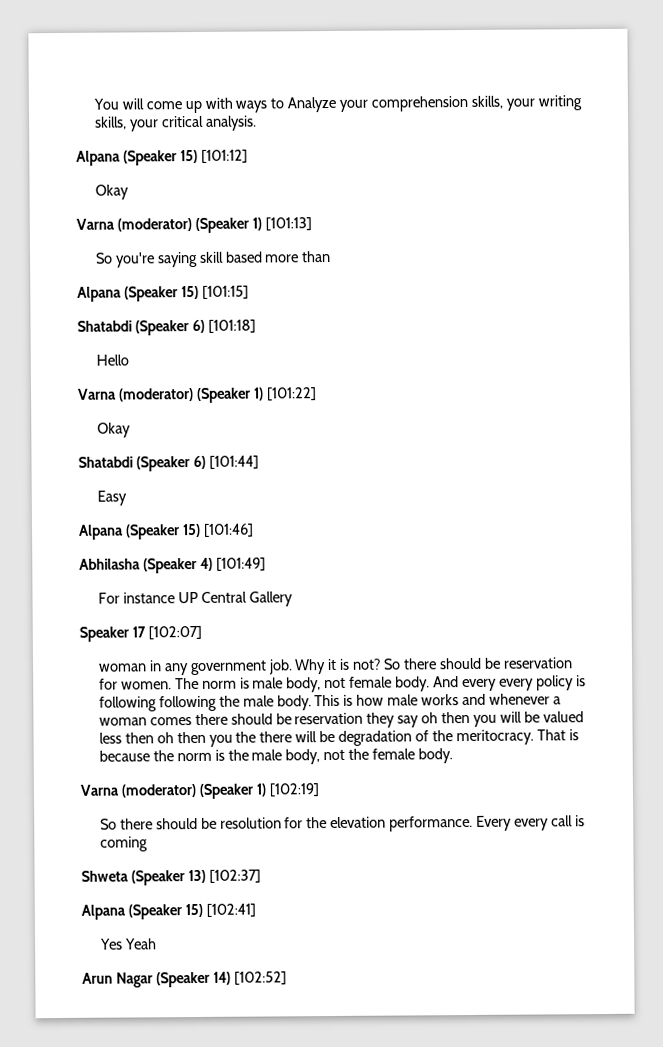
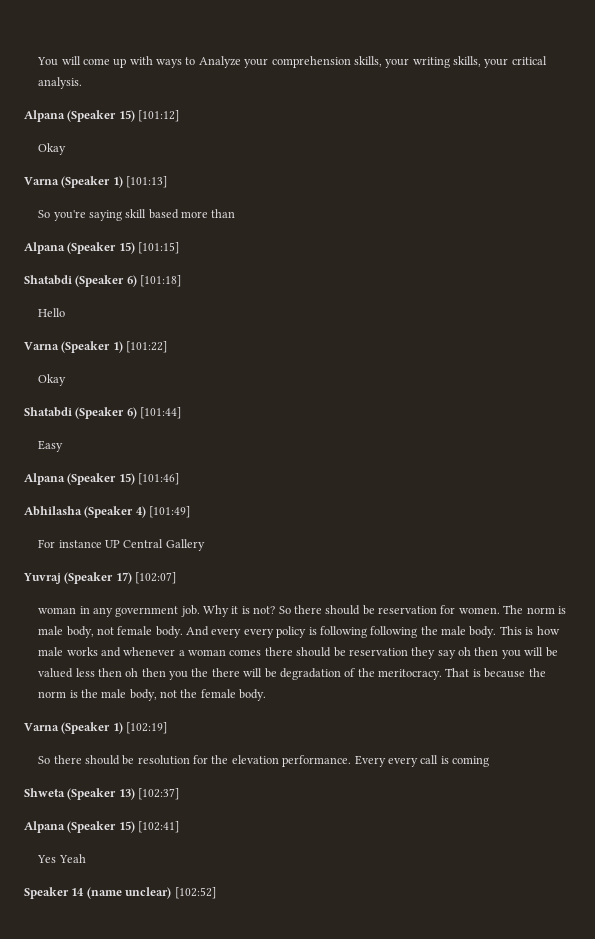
[116,218,192,232] (moderator) -> (59, 181) none
[118,388,194,402] (moderator) -> (59, 346) none
[79,626,146,642] Speaker 17 -> [23,572,132,584] Yuvraj (Speaker 17)
[120,784,197,798] (moderator) -> (59, 727) none
[82,971,231,988] Arun Nagar (Speaker 14) -> [24,887,172,899] Speaker 14 (name unclear)

